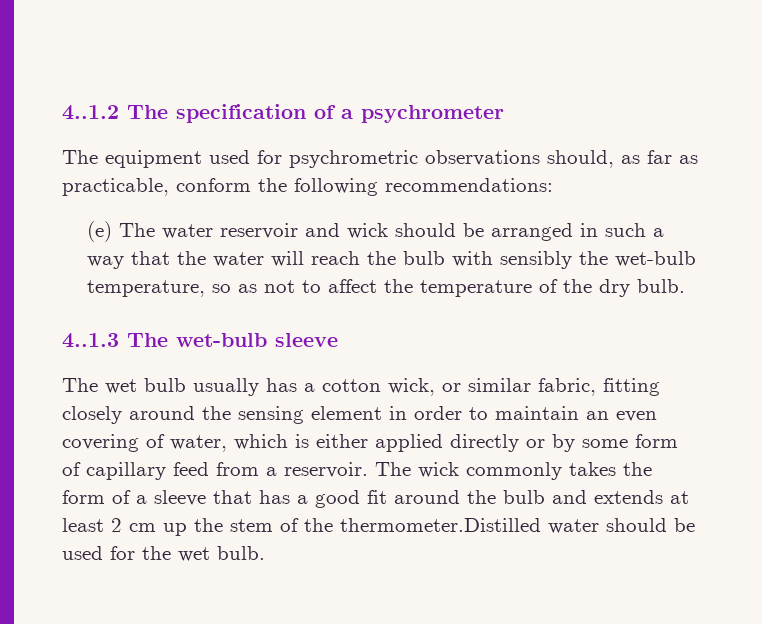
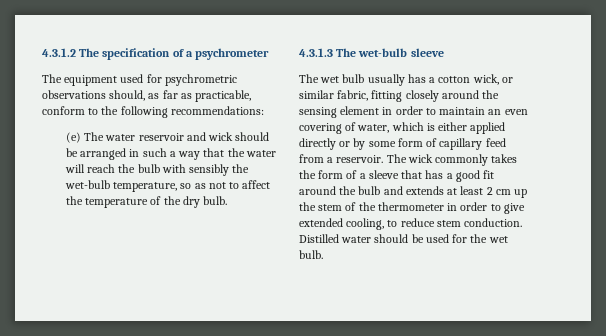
[62,105,119,120] 4..1.2 -> [42,48,76,57] 4.3.1.2
(251, 185) none -> [88,108,99,115] to
[62,333,119,348] 4..1.3 -> [299,48,333,57] 4.3.1.3
[340,518,541,532] thermometer.Distilled -> [377,202,525,214] [299,218,523,230] [299,234,339,243] thermometer in order to give extended cooling, to reduce stem conduction. Distilled

